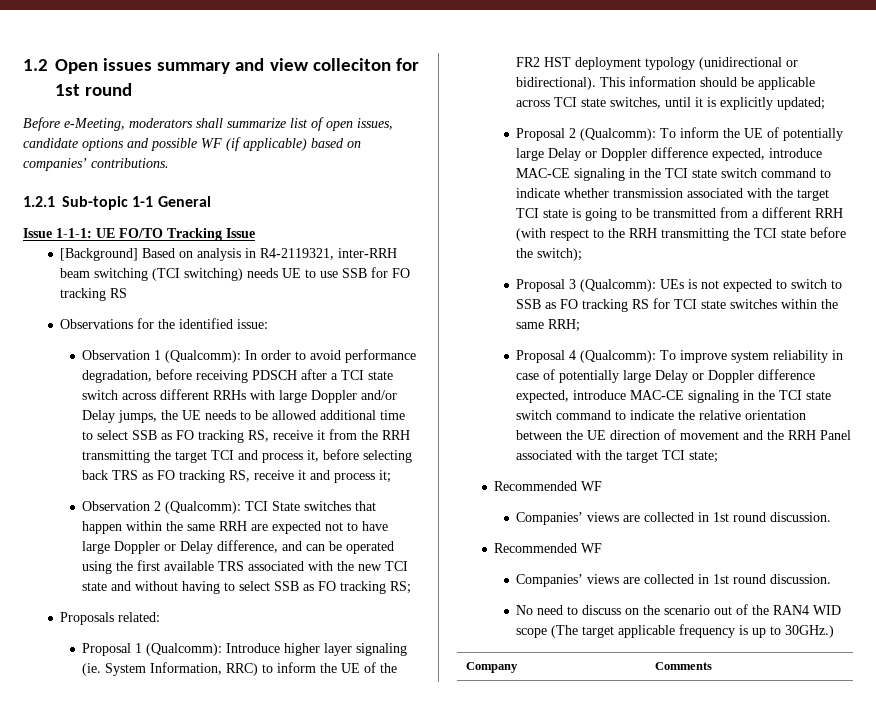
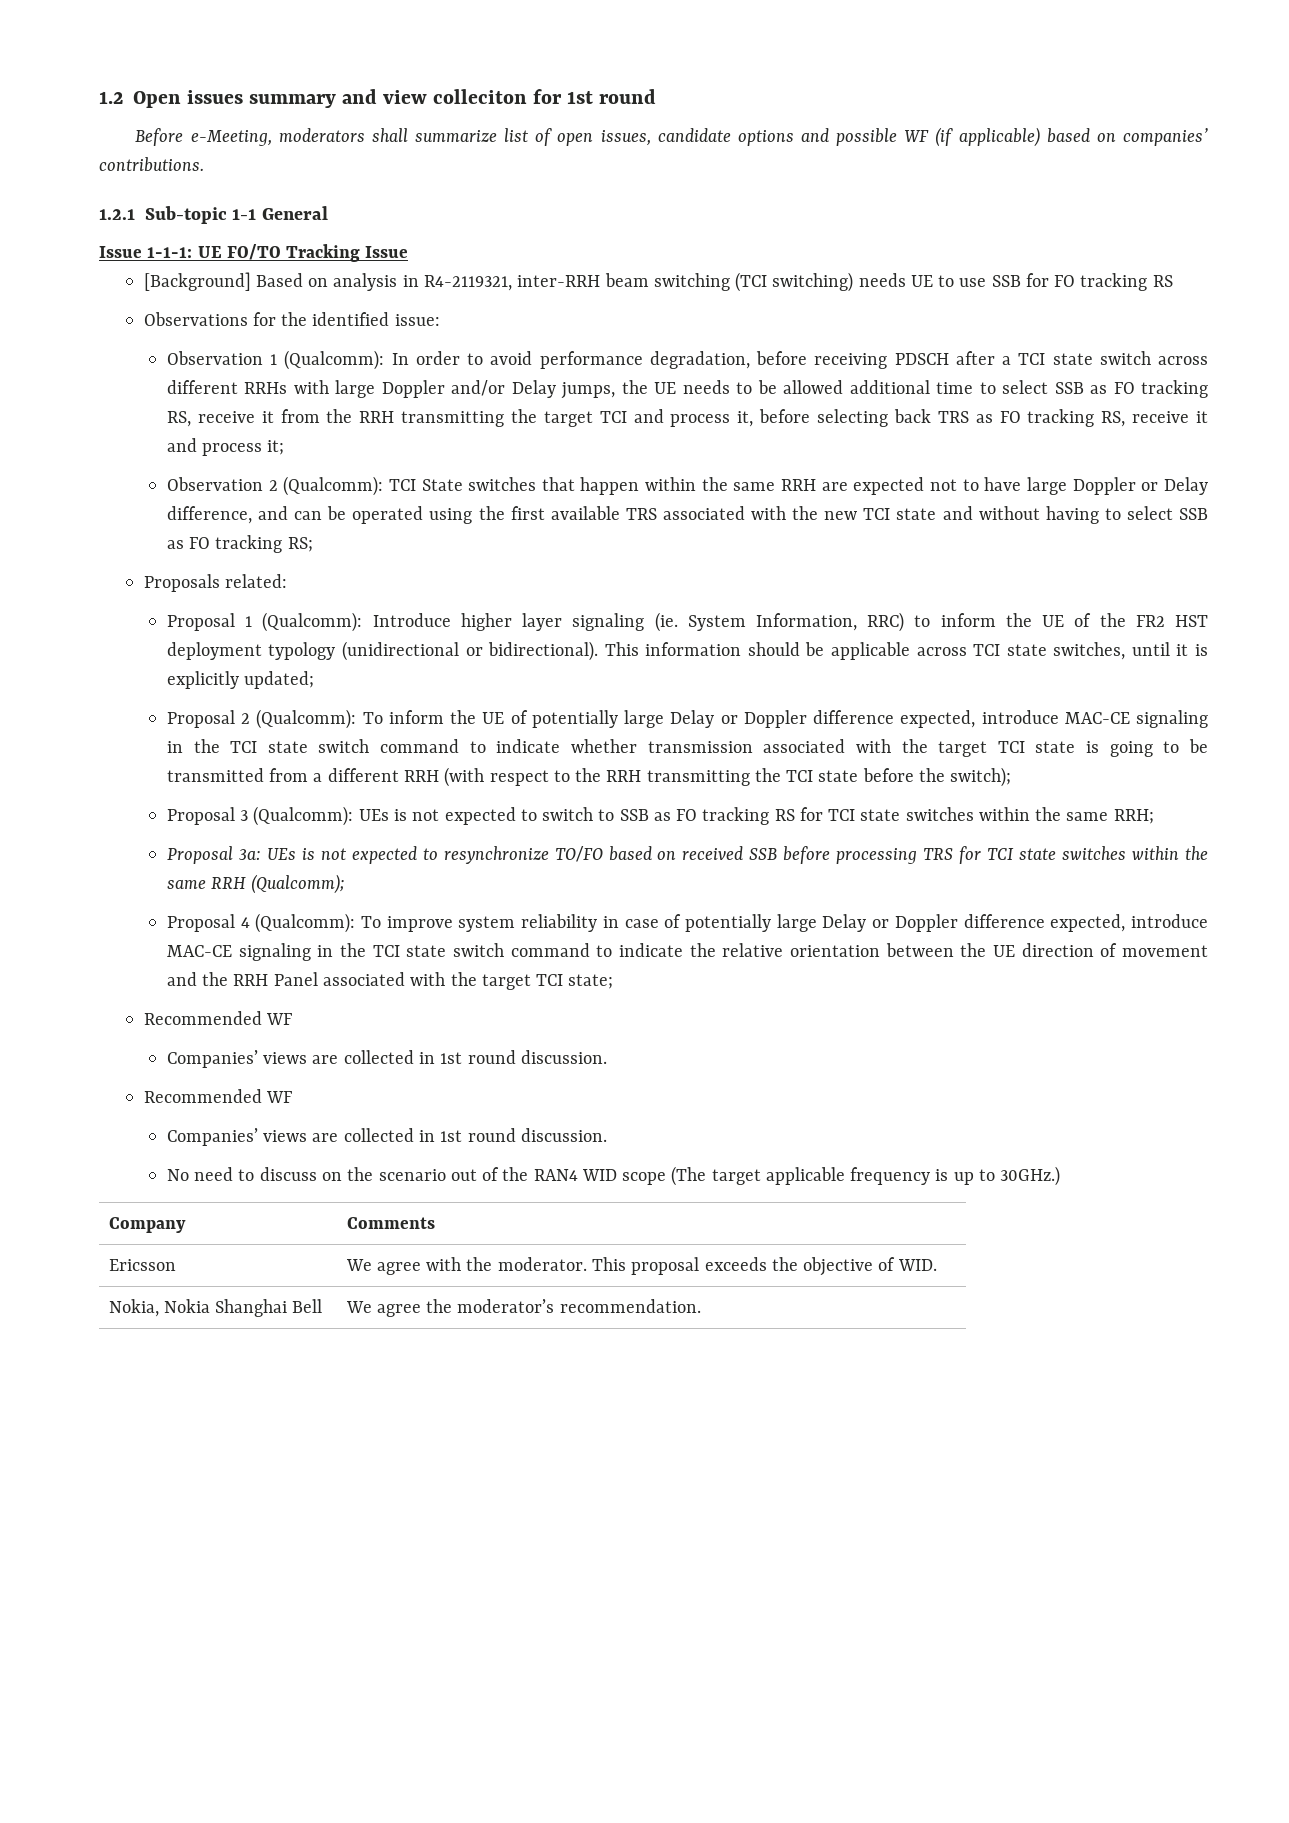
(581, 325) none -> [166,846,1208,864] [166,874,346,894] // Proposal 3a: UEs is not expected to resynchronize TO/FO based on received SSB before processing TRS for TCI state switches within the same RRH (Qualcomm);
(712, 666) none -> [108,1259,176,1271] [345,1257,937,1276] [108,1299,323,1317] [345,1299,701,1317] // Ericsson | We agree with the moderator. This proposal exceeds the objective of WID. // Nokia, Nokia Shanghai Bell | We agree the moderator’s recommendation.

